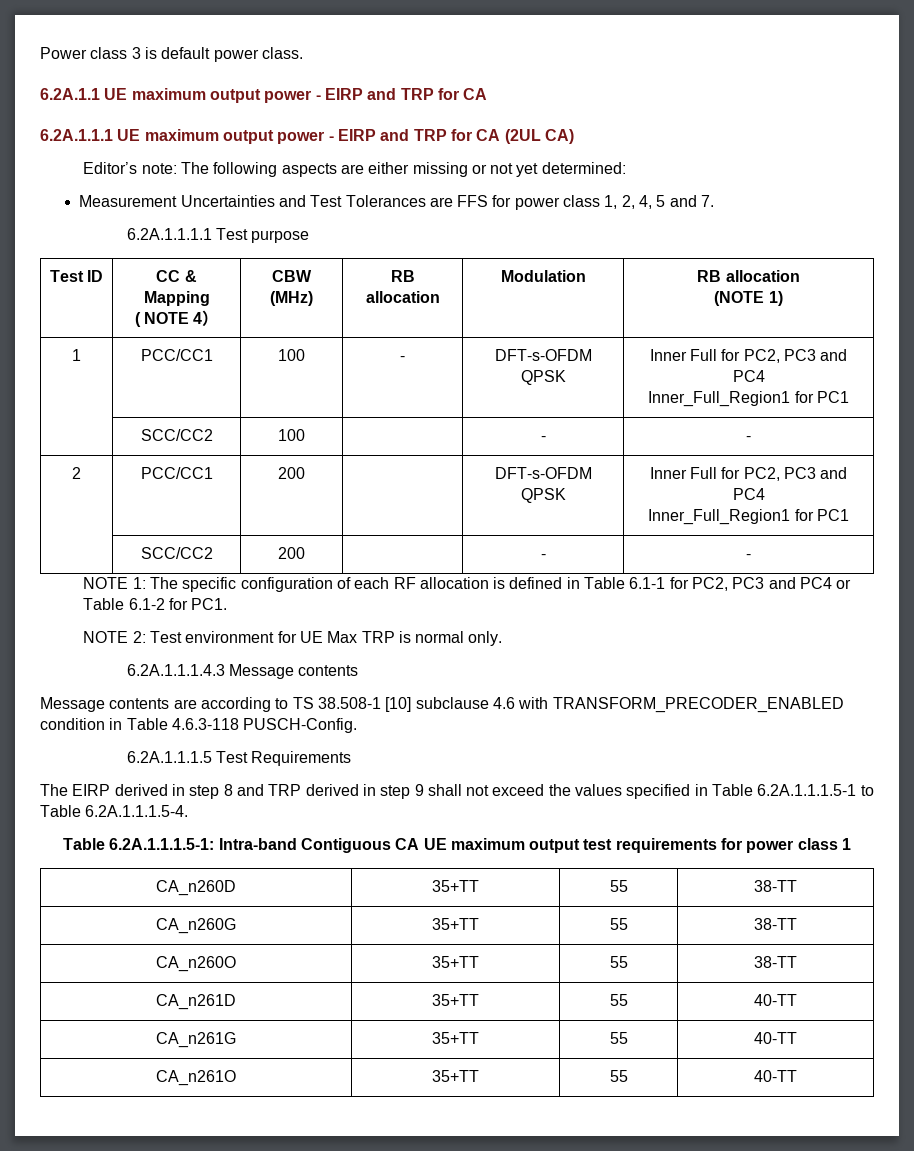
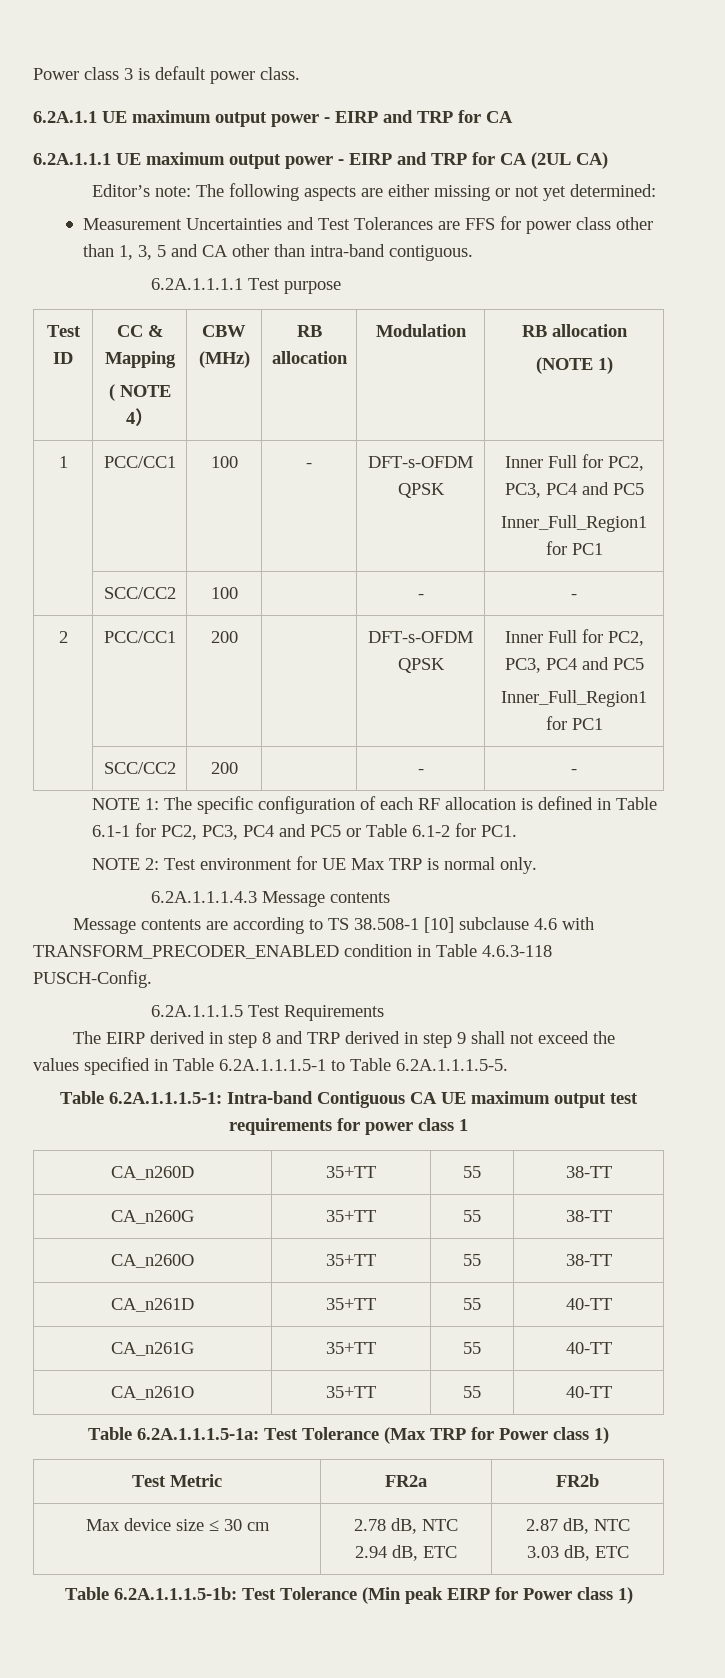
[604,195,715,209] 1, 2, 4, 5 and 7. -> [615,217,653,230] [82,244,473,261] other than 1, 3, 5 and CA other than intra-band contiguous.
[783,349,848,361] [732,370,765,382] PC3 and PC4 -> [504,482,644,498] PC3, PC4 and PC5
[783,467,848,479] [732,488,765,500] PC3 and PC4 -> [504,657,644,673] PC3, PC4 and PC5
[732,577,833,589] PC3 and PC4 -> [201,824,341,840] PC3, PC4 and PC5
[85,805,189,817] 6.2A.1.1.1.5-4. -> [396,1059,508,1071] 6.2A.1.1.1.5-5.
(798, 1076) none -> [88,1427,609,1444] [132,1474,222,1487] [384,1475,427,1487] [556,1474,599,1487] [85,1518,270,1531] [353,1518,458,1534] [354,1545,457,1561] [525,1518,630,1534] [526,1545,629,1561] [64,1587,633,1604] // Table 6.2A.1.1.1.5-1a: Test Tolerance (Max TRP for Power class 1) // Test Metric | FR2a | FR2b // Max device size ≤ 30 cm | 2.78 dB, NTC // 2.94 dB, ETC | 2.87 dB, NTC // 3.03 dB, ETC // Table 6.2A.1.1.1.5-1b: Test Tolerance (Min peak EIRP for Power class 1)

